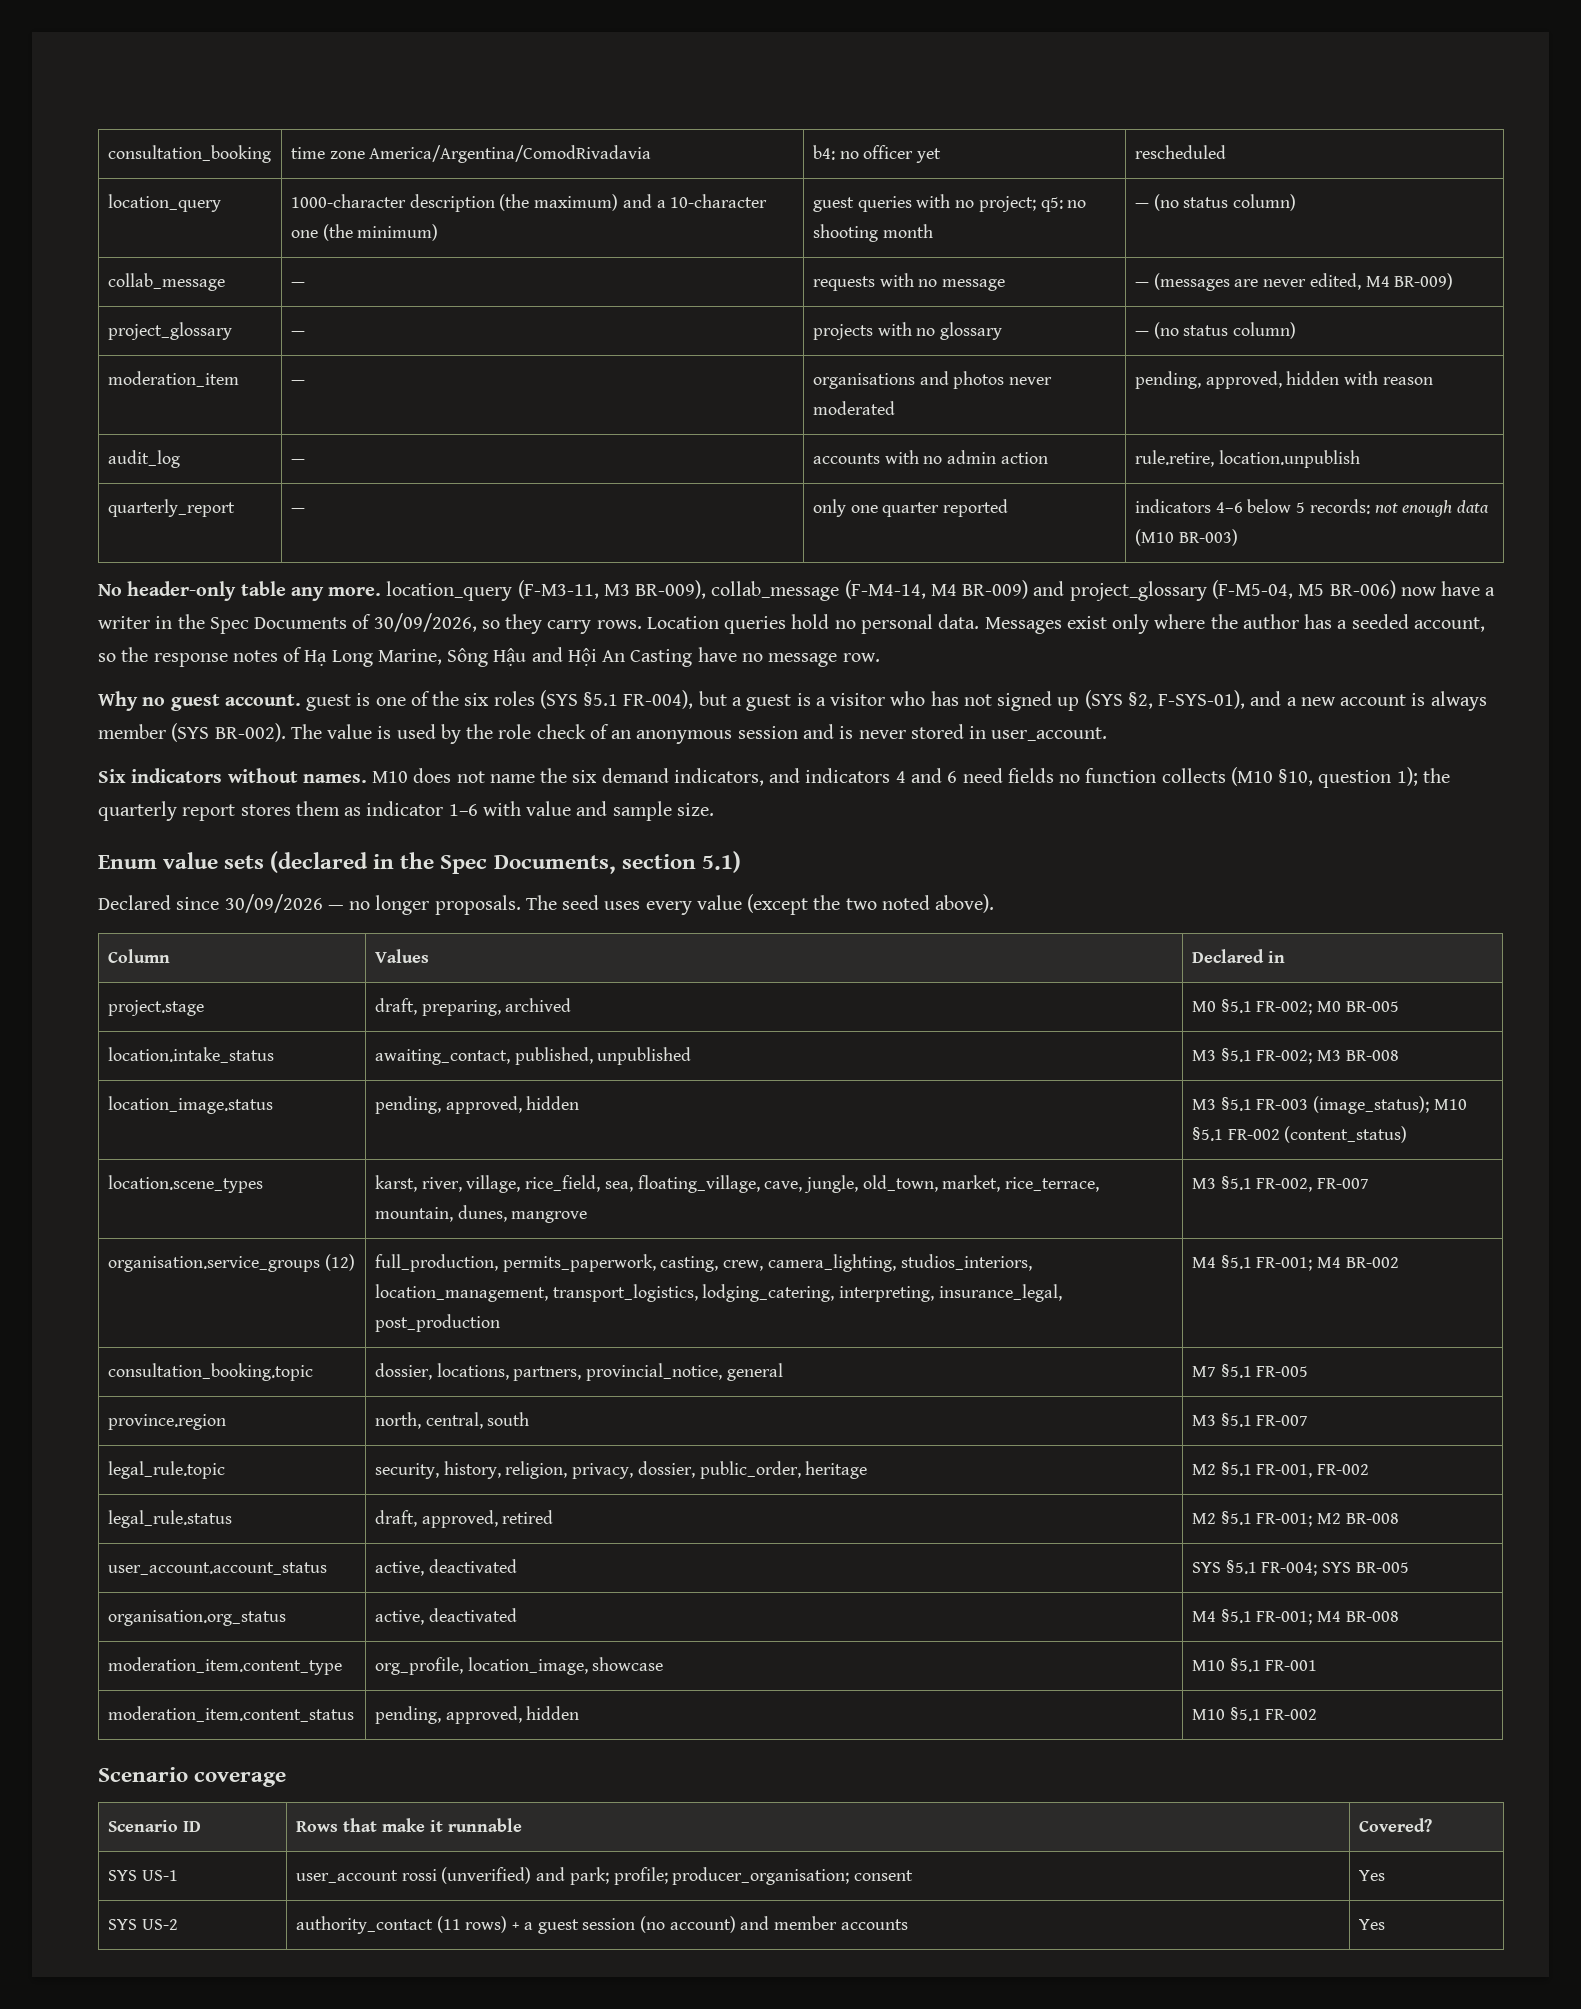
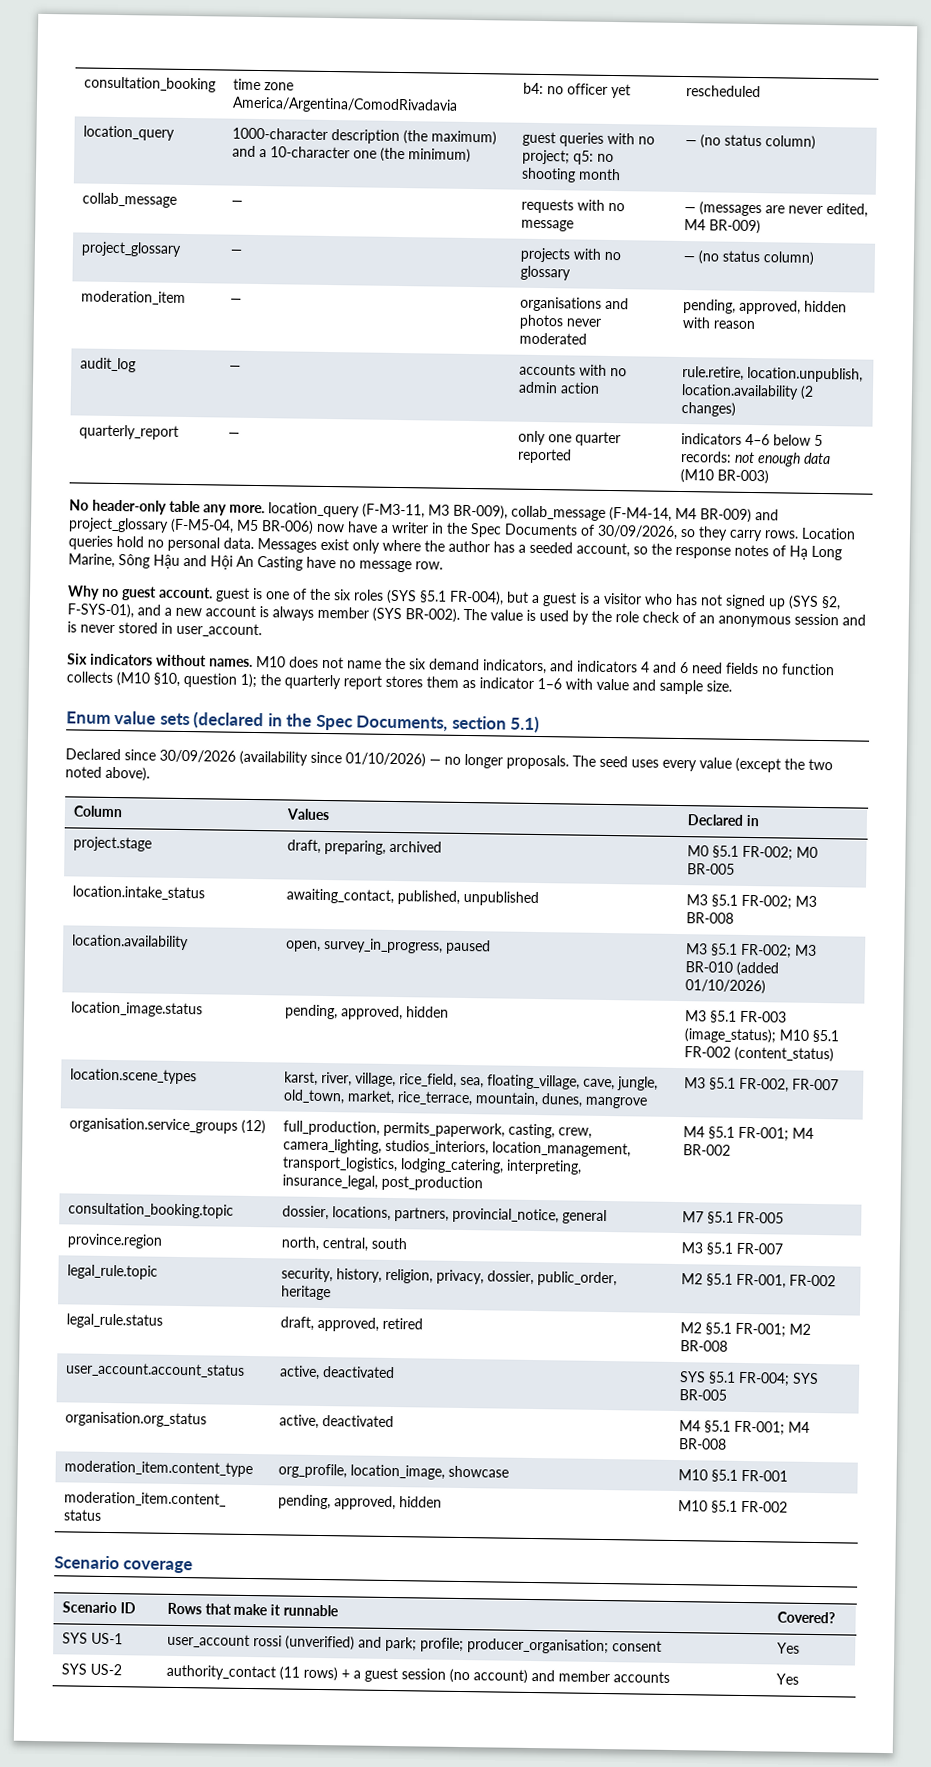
[1218,450,1360,468] location.unpublish -> [746,366,863,383] [680,383,814,400] [680,401,736,417] location.unpublish, location.availability (2 changes)
(323, 903) none -> [239,750,426,768] (availability since 01/10/2026)
(1399, 1055) none -> [71,934,189,951] [285,937,491,955] [685,943,817,959] [684,961,779,977] [684,979,766,995] // location.availability | open, survey_in_progress, paused | M3 §5.1 FR-002; M3 BR-010 (added 01/10/2026)

